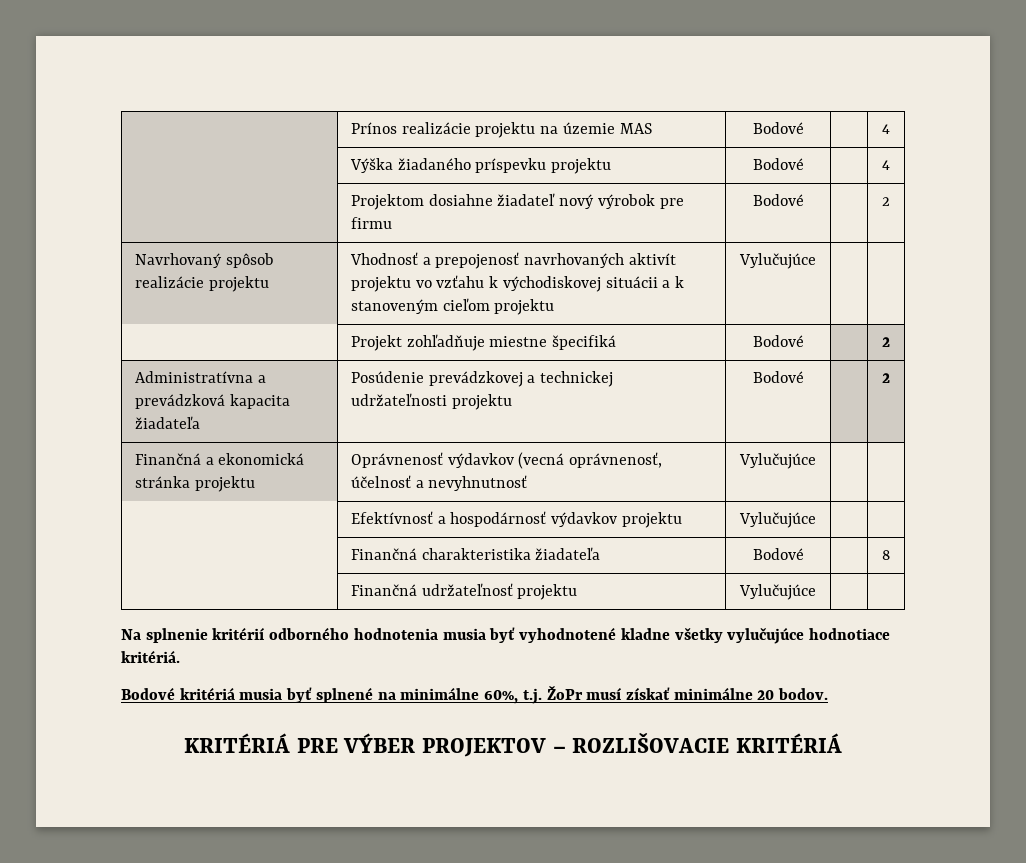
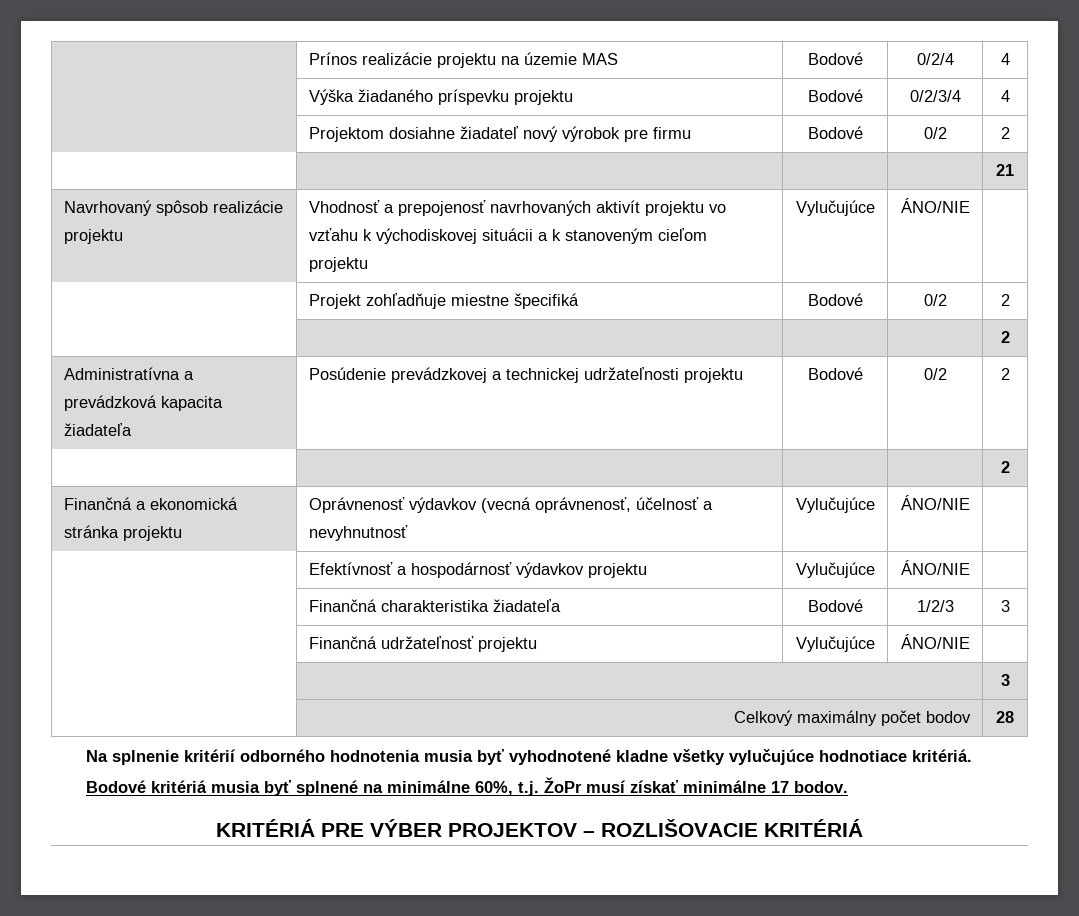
(804, 128) none -> [916,53,954,65] 0/2/4
(804, 164) none -> [909,90,961,102] 0/2/3/4
[882,197,890,206] | 2 -> [923,127,947,139] [1000,127,1010,139] [996,164,1014,176] 0/2 | 2 // | | | | 21
(816, 261) none -> [900,198,970,213] ÁNO/NIE
(804, 341) none -> [923,294,947,306] [1000,294,1010,306] | 0/2 | 2 // | |
(804, 377) none -> [923,368,947,380] [1000,368,1010,380] | 0/2 | 2 // | |
(816, 461) none -> [900,495,970,510] ÁNO/NIE
(816, 520) none -> [900,560,970,575] ÁNO/NIE
[882,550,890,560] | 8 -> [916,600,954,612] [1000,600,1010,612] 1/2/3 | 3
(816, 592) | -> [900,634,970,649] [1000,674,1010,686] [734,710,972,726] [996,711,1014,723] ÁNO/NIE | // | | 3 // | Celkový maximálny počet bodov | 28
[757,690,775,700] 20 -> [770,781,789,793] 17

